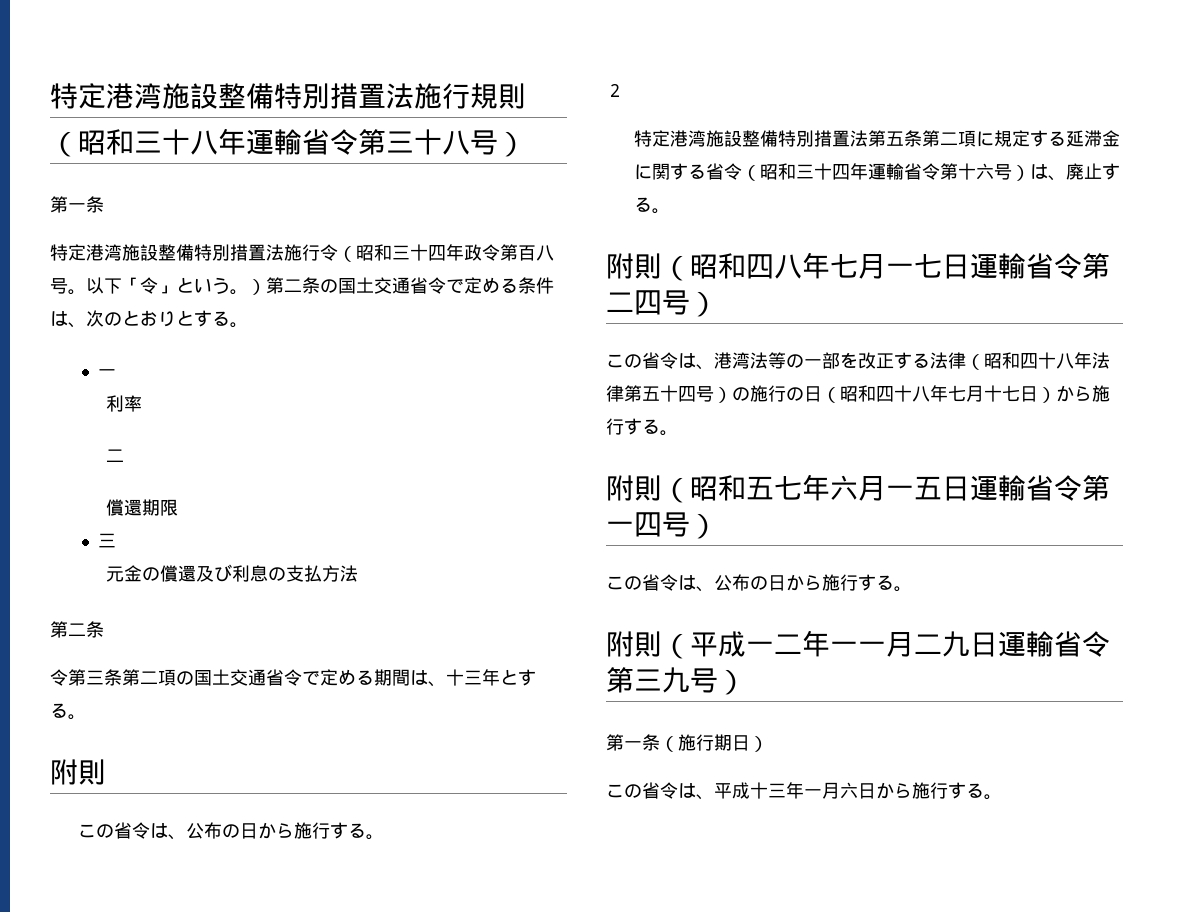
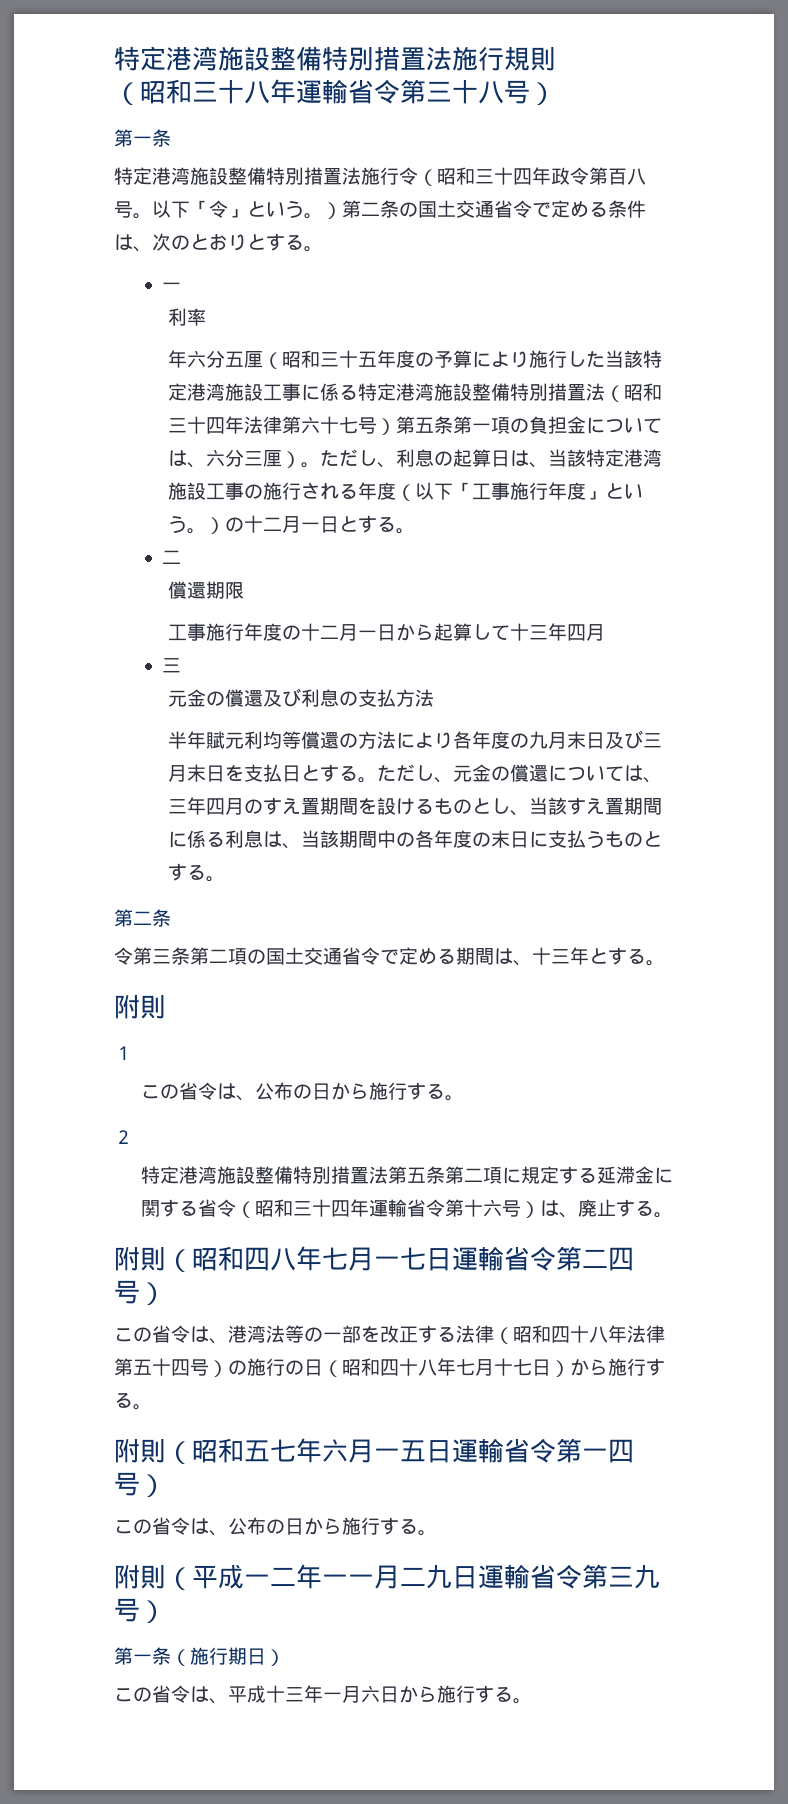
[106,449,125,462] [106,499,179,516] 二 // 償還期限 -> [168,350,663,369] [168,383,663,402] [168,416,663,435] [168,449,663,468] [168,482,644,501] [168,515,416,534] [161,550,181,564] [168,581,245,599] [168,623,606,641] 年六分五厘（昭和三十五年度の予算により施行した当該特定港湾施設工事に係る特定港湾施設整備特別措置法（昭和三十四年法律第六十七号）第五条第一項の負担金については、六分三厘）。ただし、利息の起算日は、当該特定港湾施設工事の施行される年度（以下「工事施行年度」という。）の十二月一日とする。 // 二 // 償還期限 // 工事施行年度の十二月一日から起算して十三年四月
(359, 573) none -> [168,730,663,749] [168,764,663,783] [168,797,663,816] [168,830,663,849] [168,863,226,882] // 半年賦元利均等償還の方法により各年度の九月末日及び三月末日を支払日とする。ただし、元金の償還については、三年四月のすえ置期間を設けるものとし、当該すえ置期間に係る利息は、当該期間中の各年度の末日に支払うものとする。
(106, 772) none -> [114,1046,133,1060] // １

